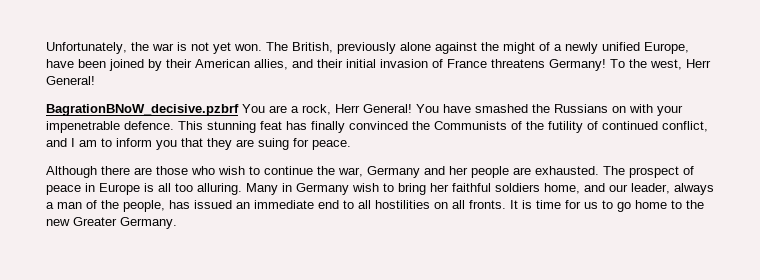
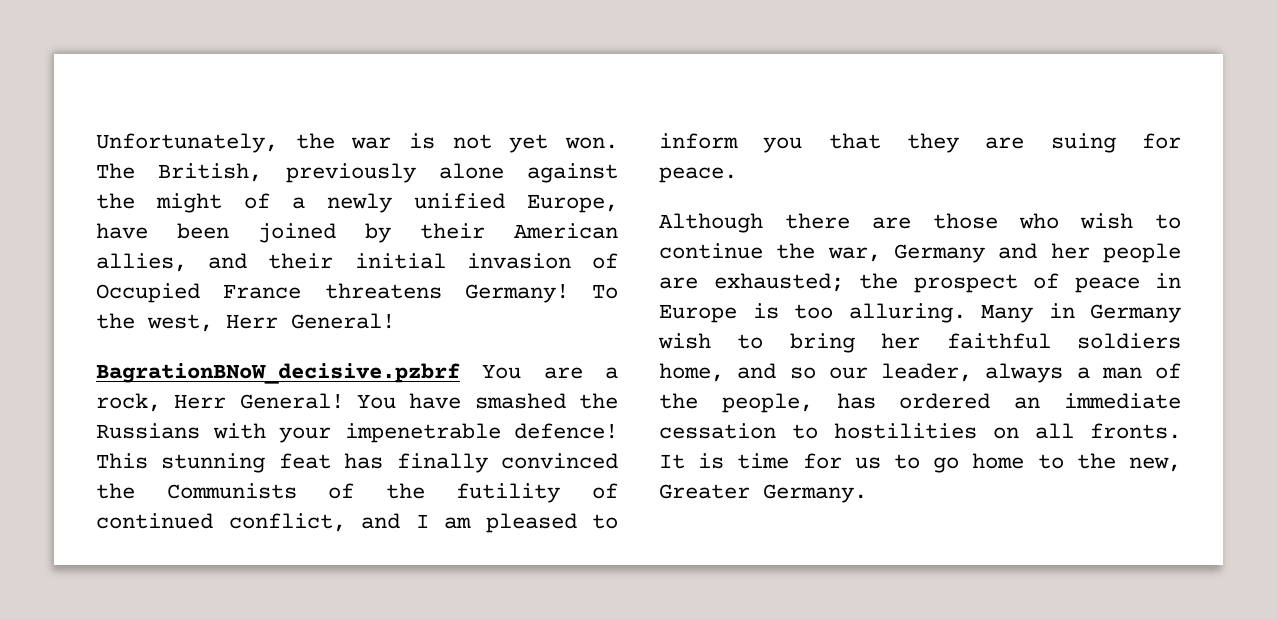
(443, 63) none -> [96,283,200,303] Occupied
[612,106,626,113] on -> (200, 431) none
[124,121,174,130] defence. -> [514,423,618,439] defence!
(97, 143) none -> [485,513,577,533] pleased
[535,166,625,175] exhausted. The -> [713,273,898,292] exhausted; the
[158,183,171,192] all -> (779, 311) none
(605, 187) none -> [789,367,816,379] so
[194,200,232,209] issued -> [899,393,991,409] ordered
[318,200,371,209] end to all -> [659,423,818,439] cessation to
[46,219,70,226] new -> [1129,457,1181,472] new,

